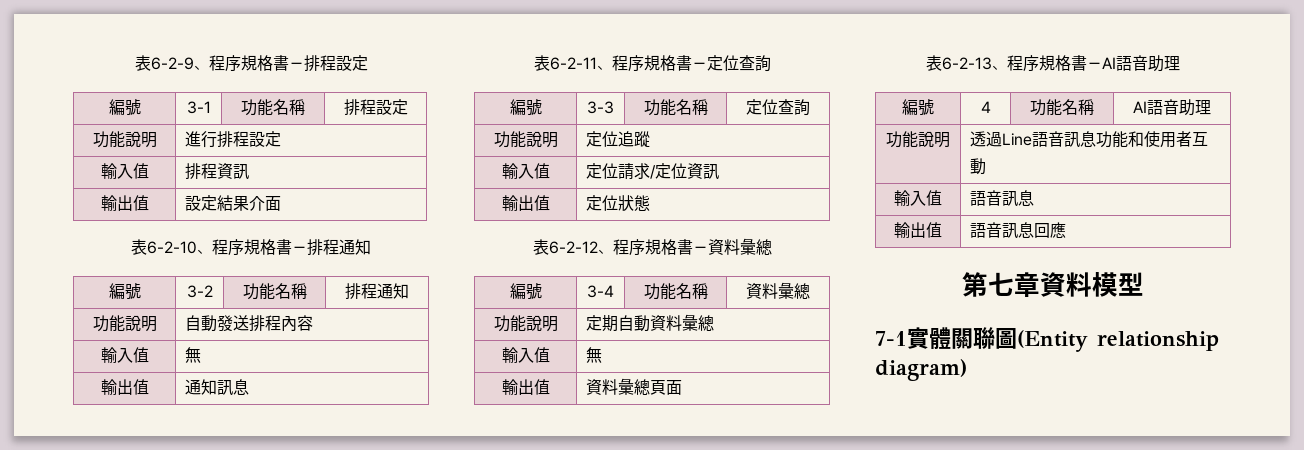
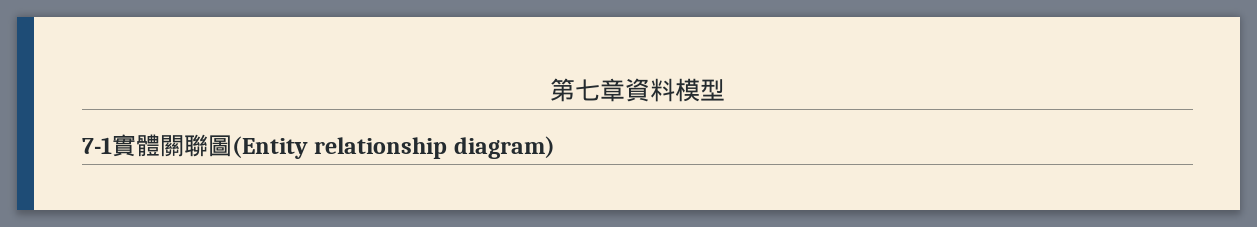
[134,55,368,72] [108,99,141,116] [186,101,211,114] [241,99,305,116] [343,99,408,116] [92,131,157,148] [185,131,282,148] [100,163,149,179] [185,163,250,180] [100,195,149,211] [185,195,282,211] [131,239,371,256] [108,283,141,300] [186,285,213,298] [242,283,307,300] [345,283,409,300] [92,315,157,332] [185,315,314,332] [100,347,149,363] [185,347,202,363] [100,379,149,395] [185,379,250,396] [533,55,771,72] [509,99,542,116] [587,101,614,114] [643,99,708,116] [746,99,810,116] [493,131,558,148] [586,131,651,147] [501,163,550,179] [586,163,720,180] [501,195,550,211] [586,195,651,211] [532,238,772,256] [509,283,542,300] [587,285,614,298] [643,283,708,300] [746,282,810,299] [493,315,558,332] [586,314,715,332] [501,347,550,363] [586,347,603,363] [501,379,550,395] [586,378,683,395] [926,55,1180,72] [902,99,934,116] [980,101,991,113] [1030,99,1094,116] [1133,99,1211,116] [886,131,950,148] [970,131,1209,148] [970,158,987,175] [894,190,942,206] [970,190,1035,207] [894,222,942,238] [970,222,1067,239] 表6-2-9、程序規格書－排程設定 // 編號 | 3-1 | 功能名稱 | 排程設定 // 功能說明 | 進行排程設定 // 輸入值 | 排程資訊 // 輸出值 | 設定結果介面 // 表6-2-10、程序規格書－排程通知 // 編號 | 3-2 | 功能名稱 | 排程通知 // 功能說明 | 自動發送排程內容 // 輸入值 | 無 // 輸出值 | 通知訊息 // 表6-2-11、程序規格書－定位查詢 // 編號 | 3-3 | 功能名稱 | 定位查詢 // 功能說明 | 定位追蹤 // 輸入值 | 定位請求/定位資訊 // 輸出值 | 定位狀態 // 表6-2-12、程序規格書－資料彙總 // 編號 | 3-4 | 功能名稱 | 資料彙總 // 功能說明 | 定期自動資料彙總 // 輸入值 | 無 // 輸出值 | 資料彙總頁面 // 表6-2-13、程序規格書－AI語音助理 // 編號 | 4 | 功能名稱 | AI語音助理 // 功能說明 | 透過Line語音訊息功能和使用者互動 // 輸入值 | 語音訊息 // 輸出值 | 語音訊息回應 // -> (550, 90) none

